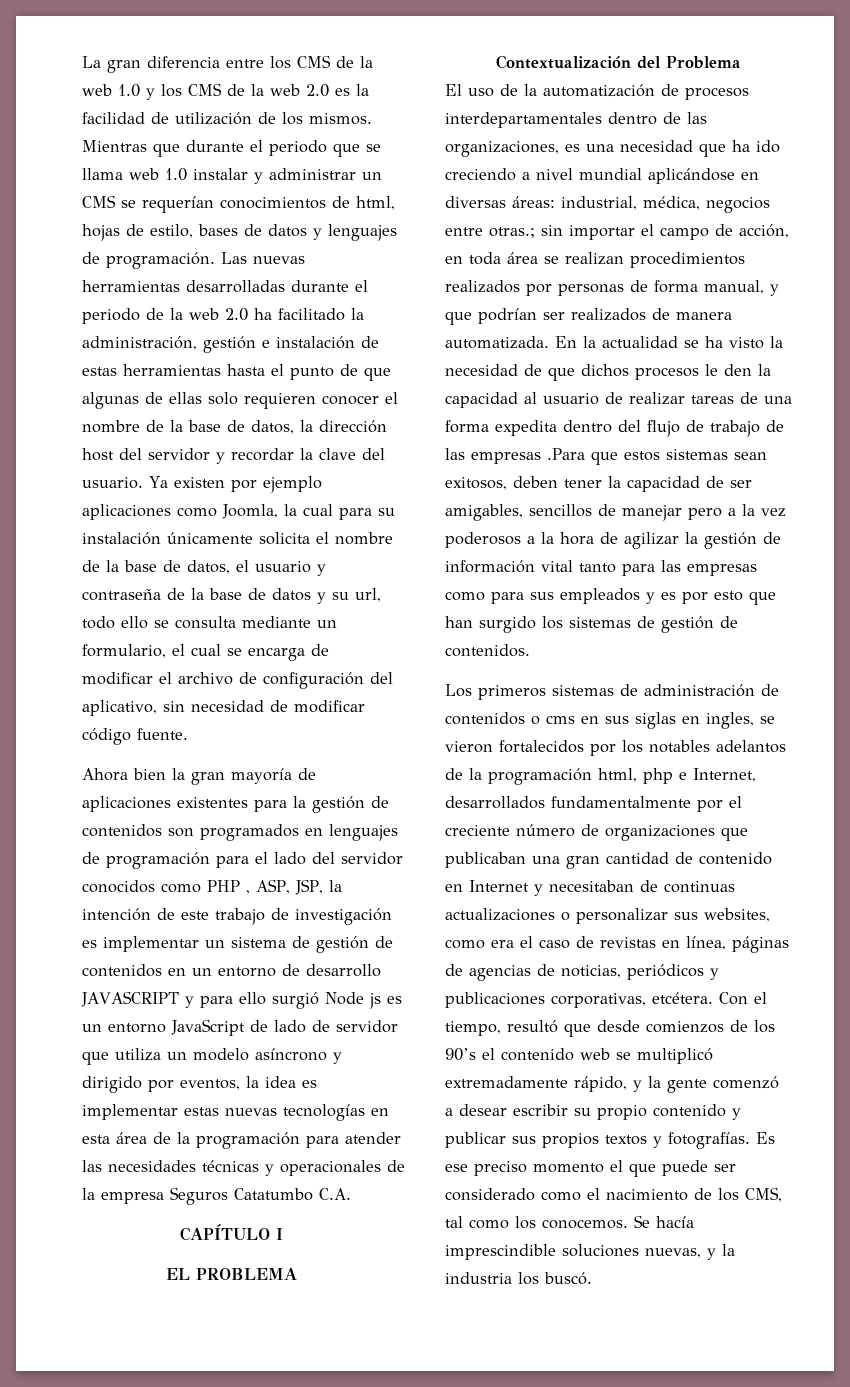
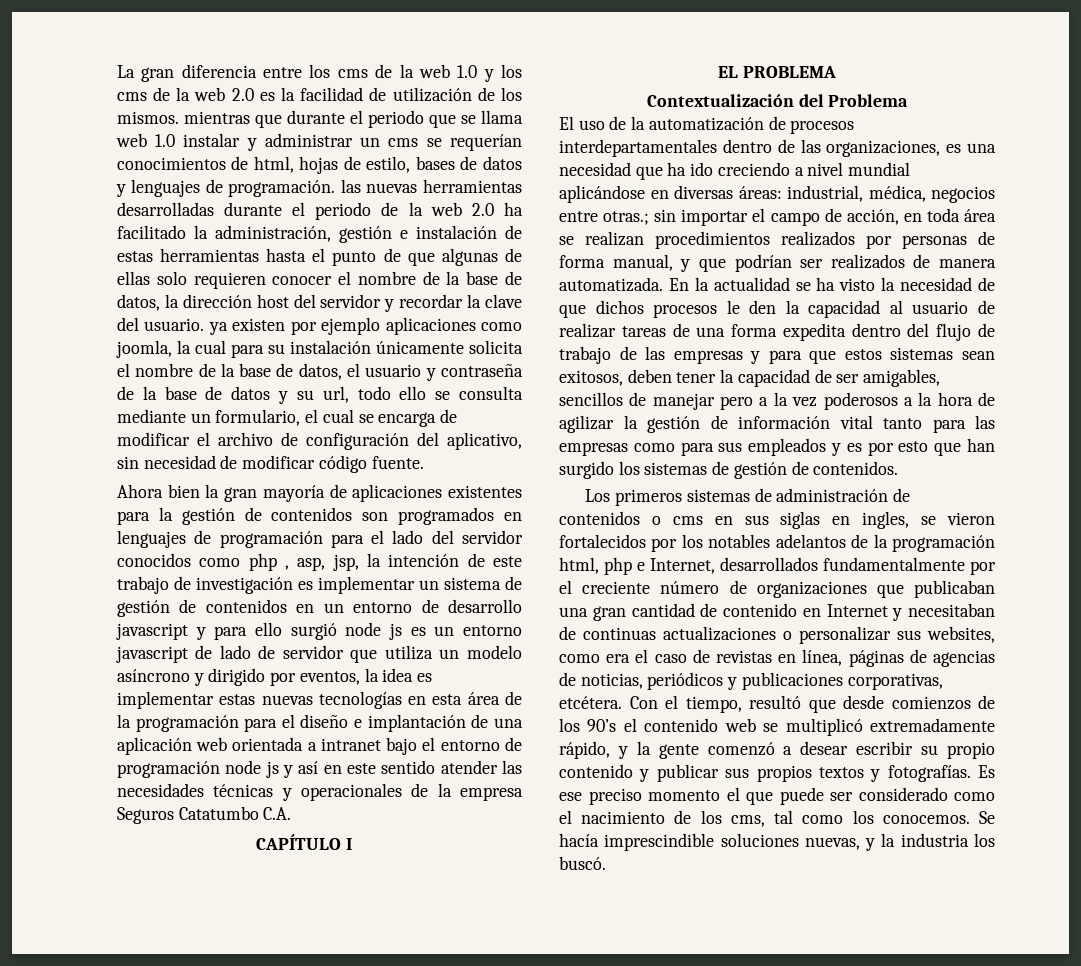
[296,55,331,68] CMS -> [337,69,368,78] cms
[187,83,222,96] CMS -> [116,92,147,101] cms
[81,140,147,152] Mientras -> [183,111,250,124] mientras
[81,195,116,208] CMS -> [388,138,419,147] cms
[220,252,247,264] Las -> [340,179,361,193] las
[148,476,168,488] Ya -> [208,322,228,335] ya
[221,504,278,519] Joomla, -> [115,340,172,358] joomla,
[206,879,323,895] PHP , ASP, JSP, -> [248,553,359,571] php , asp, jsp,
[80,991,179,1007] JAVASCRIPT -> [115,623,188,640] javascript
[324,992,364,1005] Node -> [345,622,382,636] node
[170,1019,245,1036] JavaScript -> [115,646,188,663] javascript
(339, 1142) none -> [281,714,523,732] [116,737,522,755] [116,760,436,778] el diseño e implantación de una aplicación web orientada a intranet bajo el entorno de programación node js y así en este sentido
[547,448,585,460] .Para -> [750,350,802,364] y para
[745,1187,782,1202] CMS, -> [730,815,765,827] cms,

